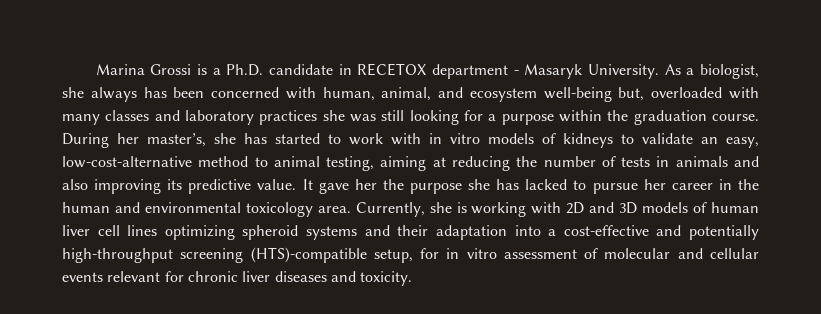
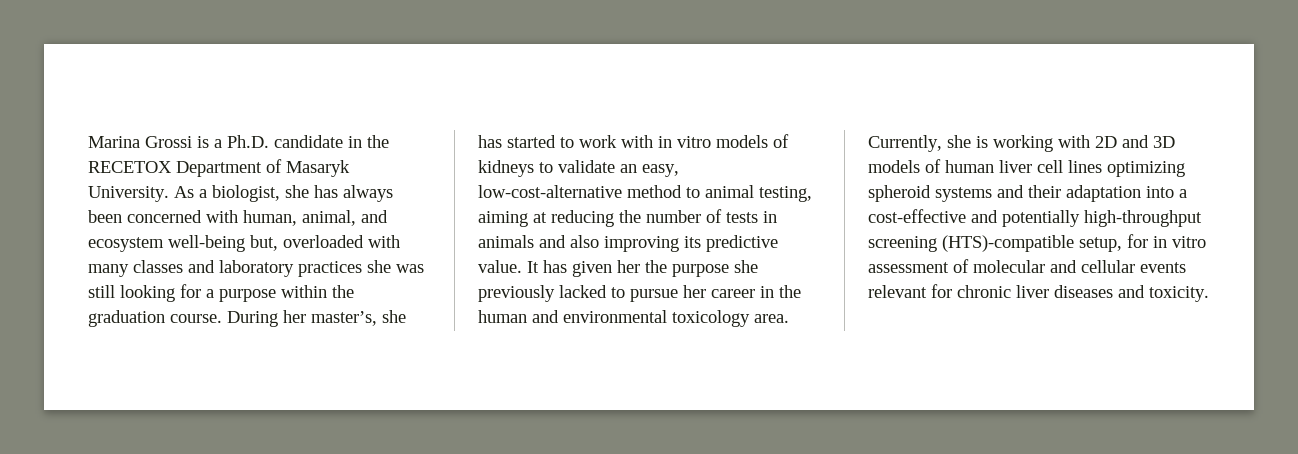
[357,63,519,79] RECETOX department - -> [367,135,389,148] [88,159,282,177] the RECETOX Department of
[90,87,167,102] always has -> [314,185,393,202] has always
[318,182,349,194] gave -> [543,260,612,277] has given
[496,179,520,190] has -> [478,285,555,302] previously

